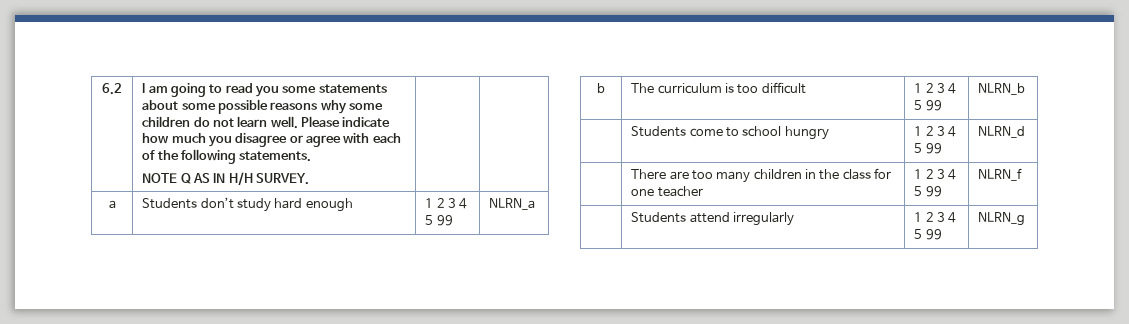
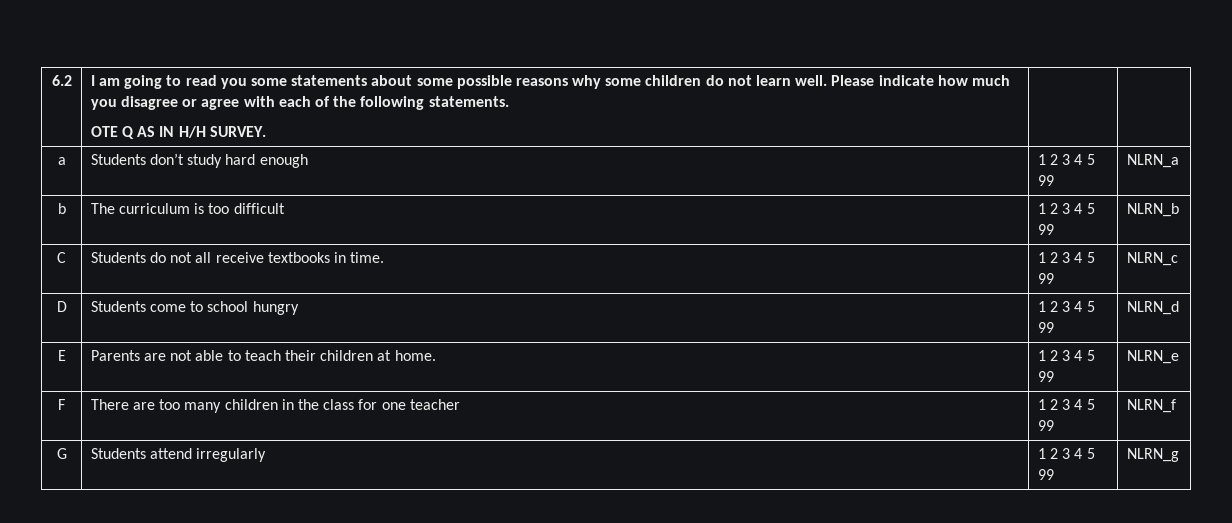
[142,173,178,183] NOTE -> [90,126,118,137] OTE
(1026, 89) none -> [57,252,66,263] [90,252,385,263] [1037,252,1095,263] [1037,273,1054,284] [1126,252,1178,266] [56,301,67,312] C | Students do not all receive textbooks in time. | 1 2 3 4 5 99 | NLRN_c // D
(1026, 132) none -> [57,350,66,361] [90,350,436,361] [1037,350,1095,361] [1037,371,1054,382] [1126,350,1179,364] [58,399,65,410] E | Parents are not able to teach their children at home. | 1 2 3 4 5 99 | NLRN_e // F
(1023, 174) none -> [56,448,67,459] G

